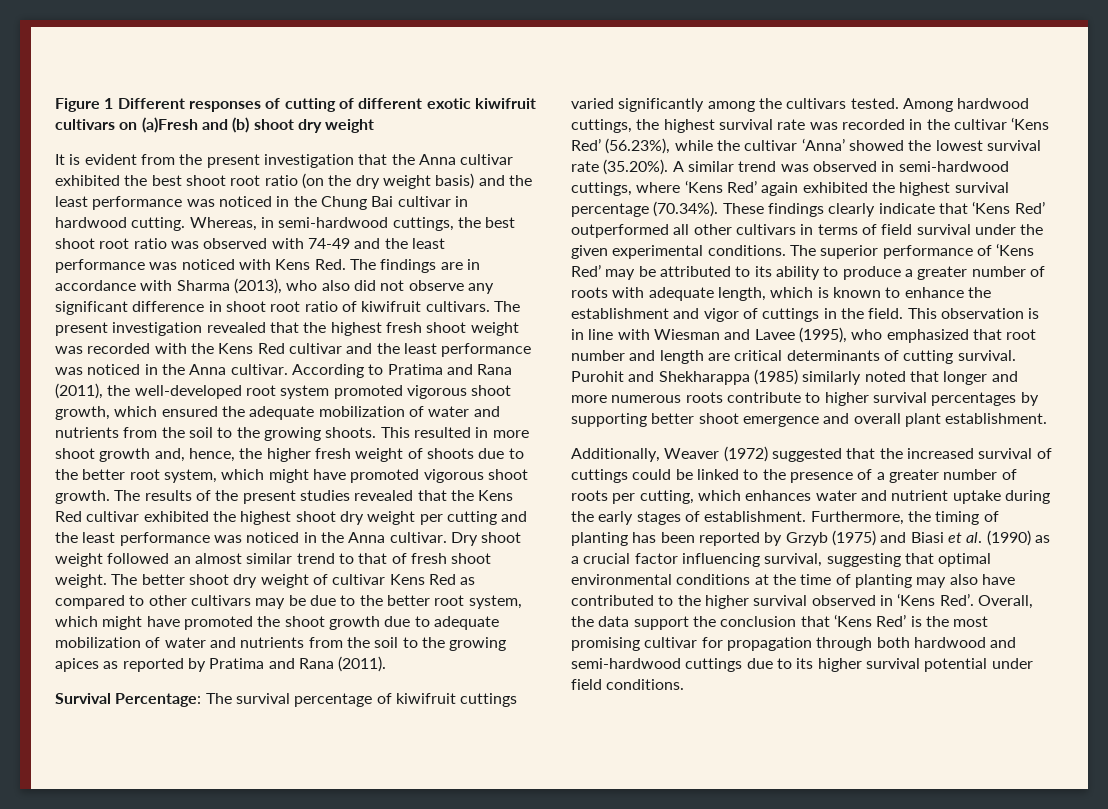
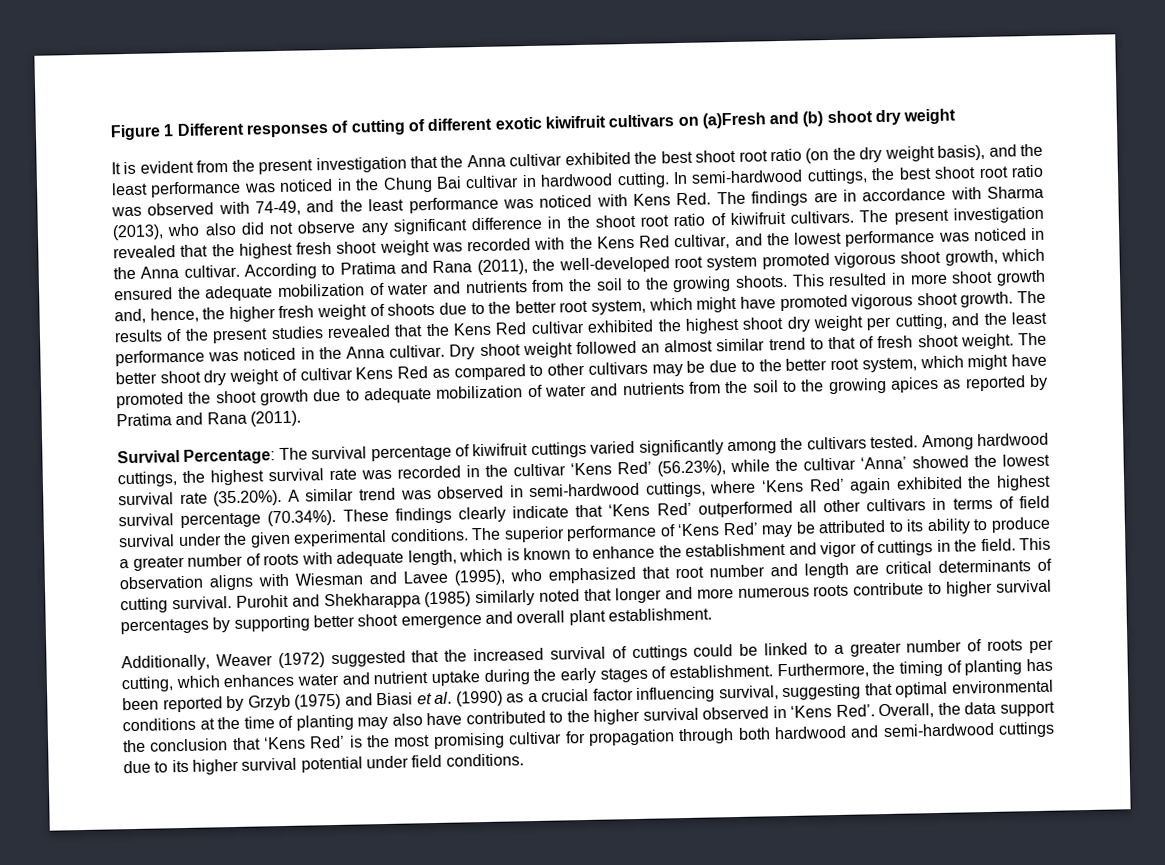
[435,173,475,189] basis) -> [937,144,986,161] basis),
[189,217,274,231] Whereas, in -> [673,171,689,185] In
[307,238,350,249] 74-49 -> [255,200,302,216] 74-49,
(222, 306) none -> [566,215,590,229] the
[288,343,437,354] cultivar and the least -> [674,231,842,250] cultivar, and the lowest
[446,511,497,525] cutting -> [894,313,948,330] cutting,
[1028,308,1040,319] [571,329,614,340] is in line -> [209,574,254,591] aligns
[762,469,873,483] the presence of -> (828, 649) none

